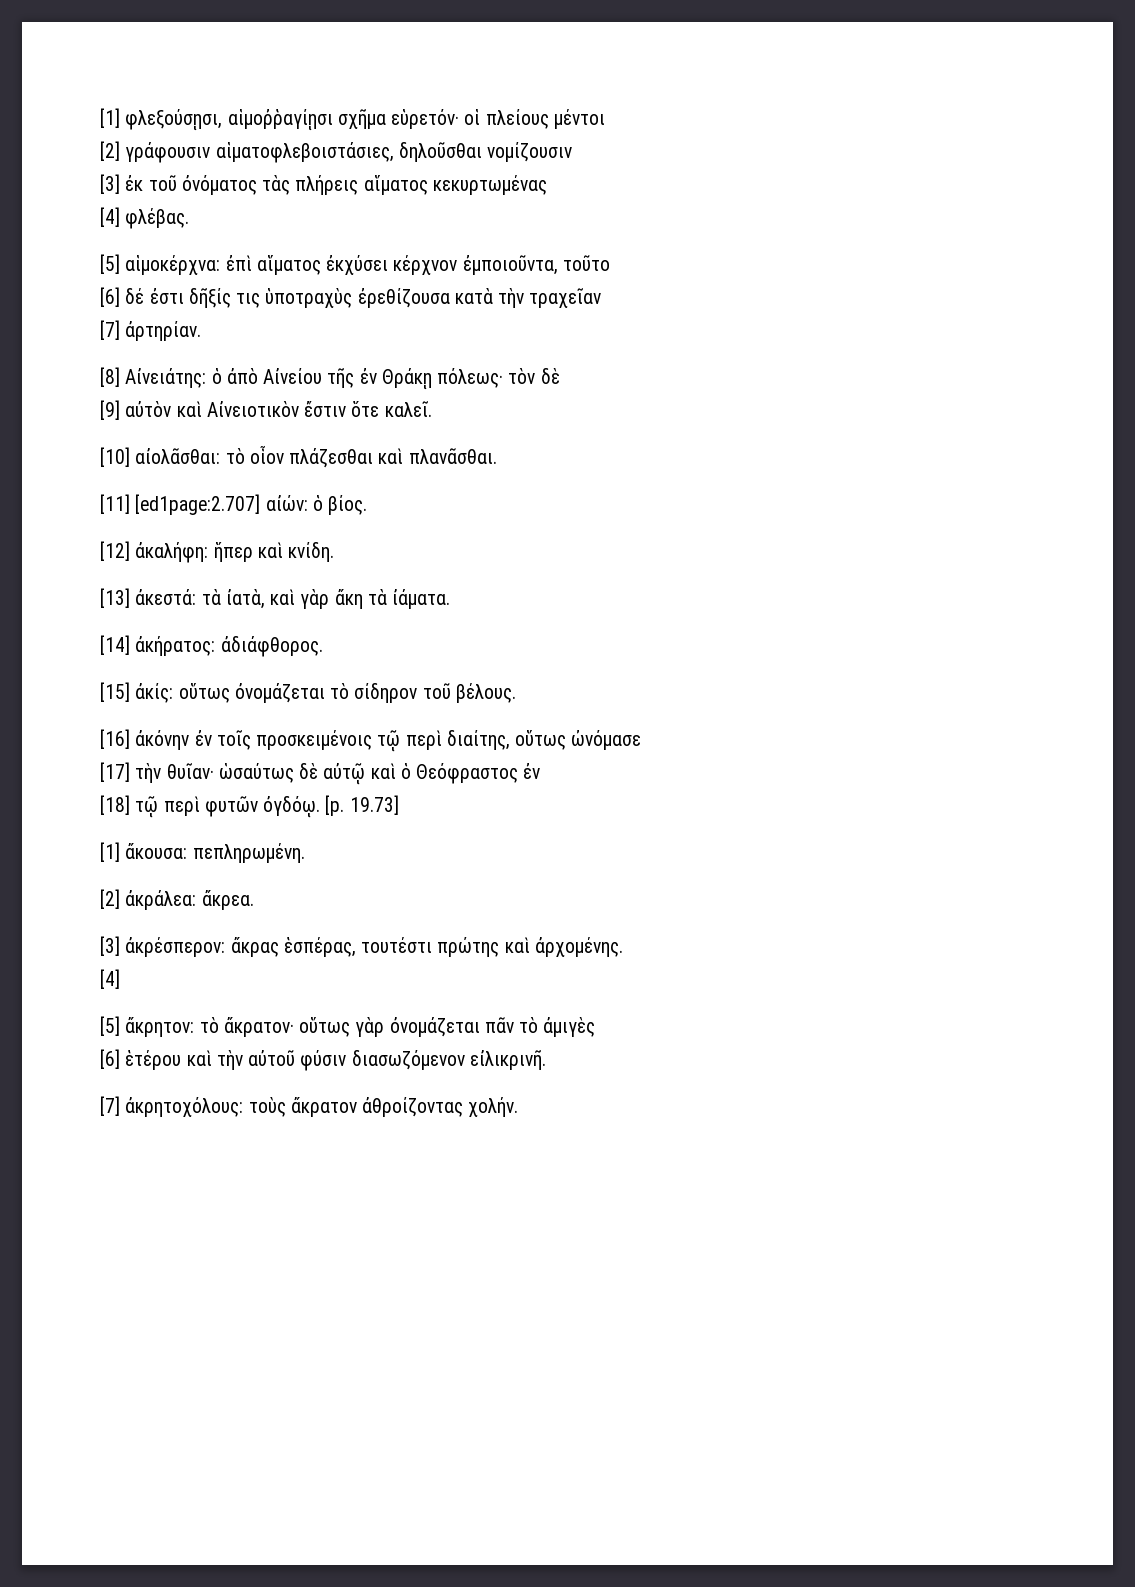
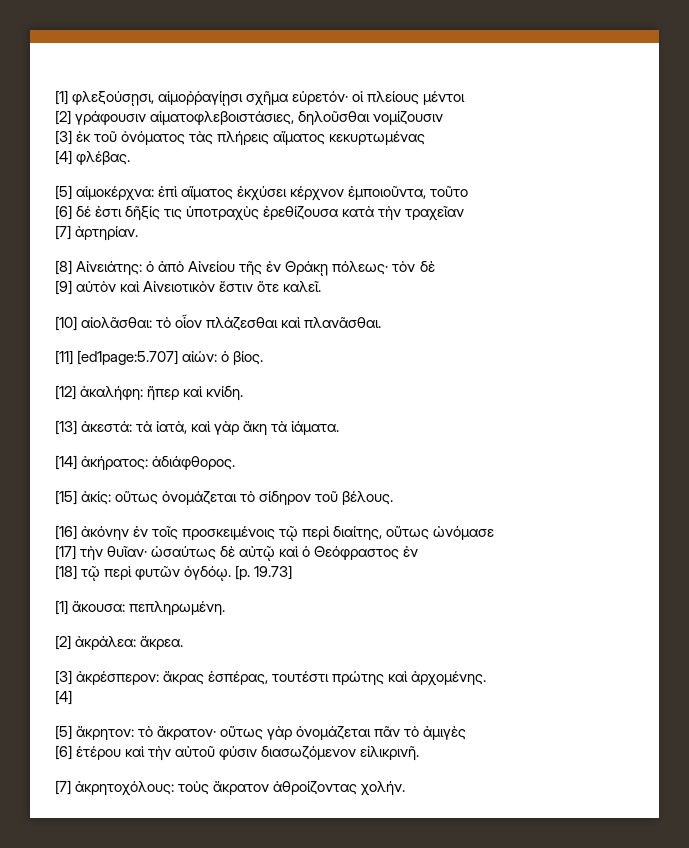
[135,494,261,515] [ed1page:2.707] -> [77,350,179,365] [ed1page:5.707]

